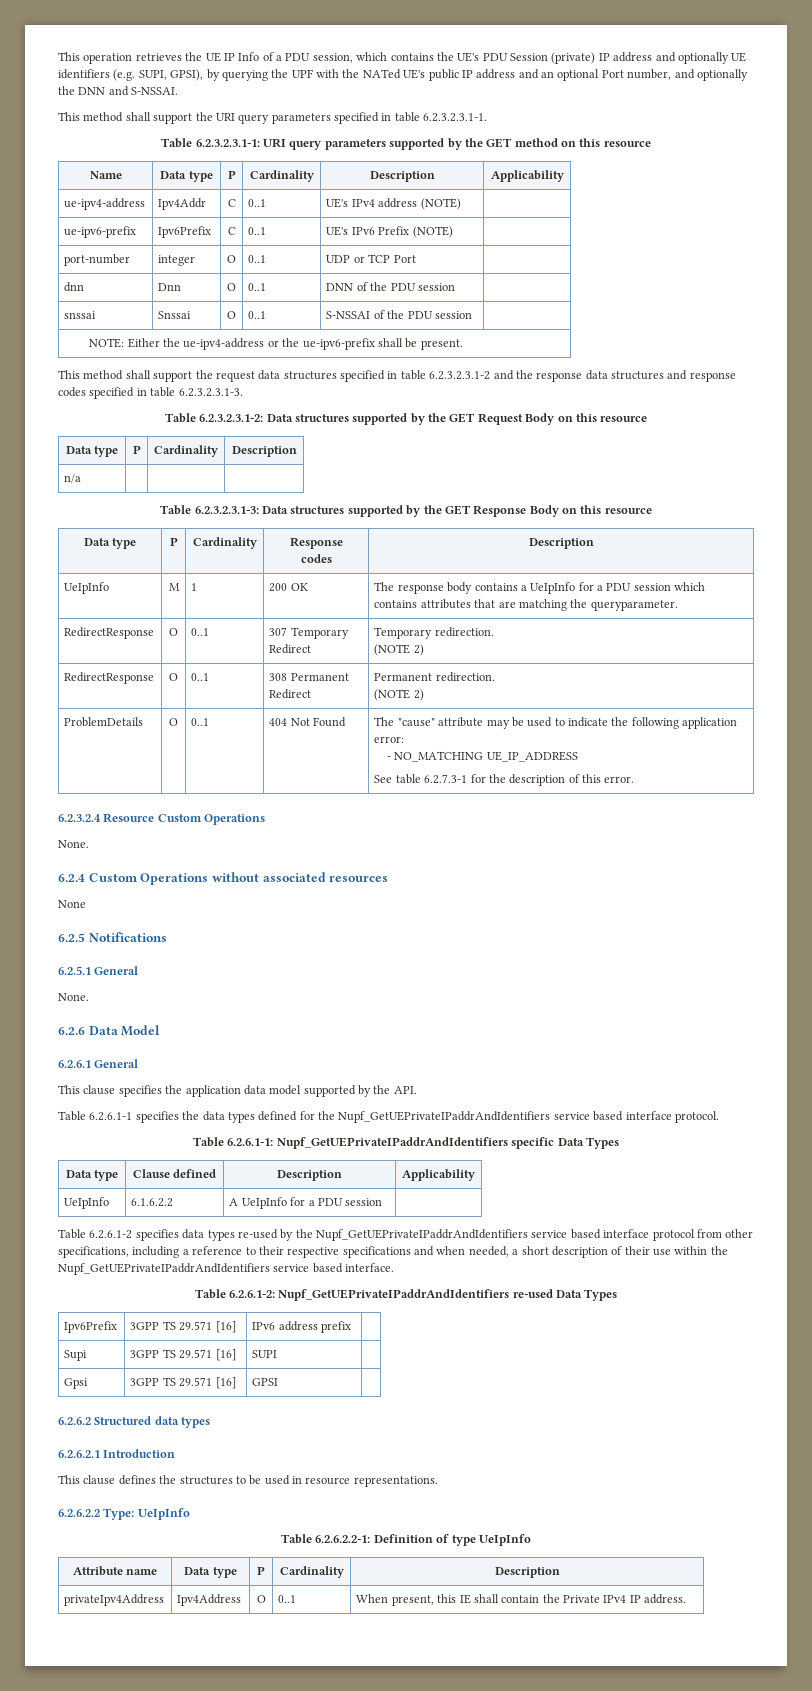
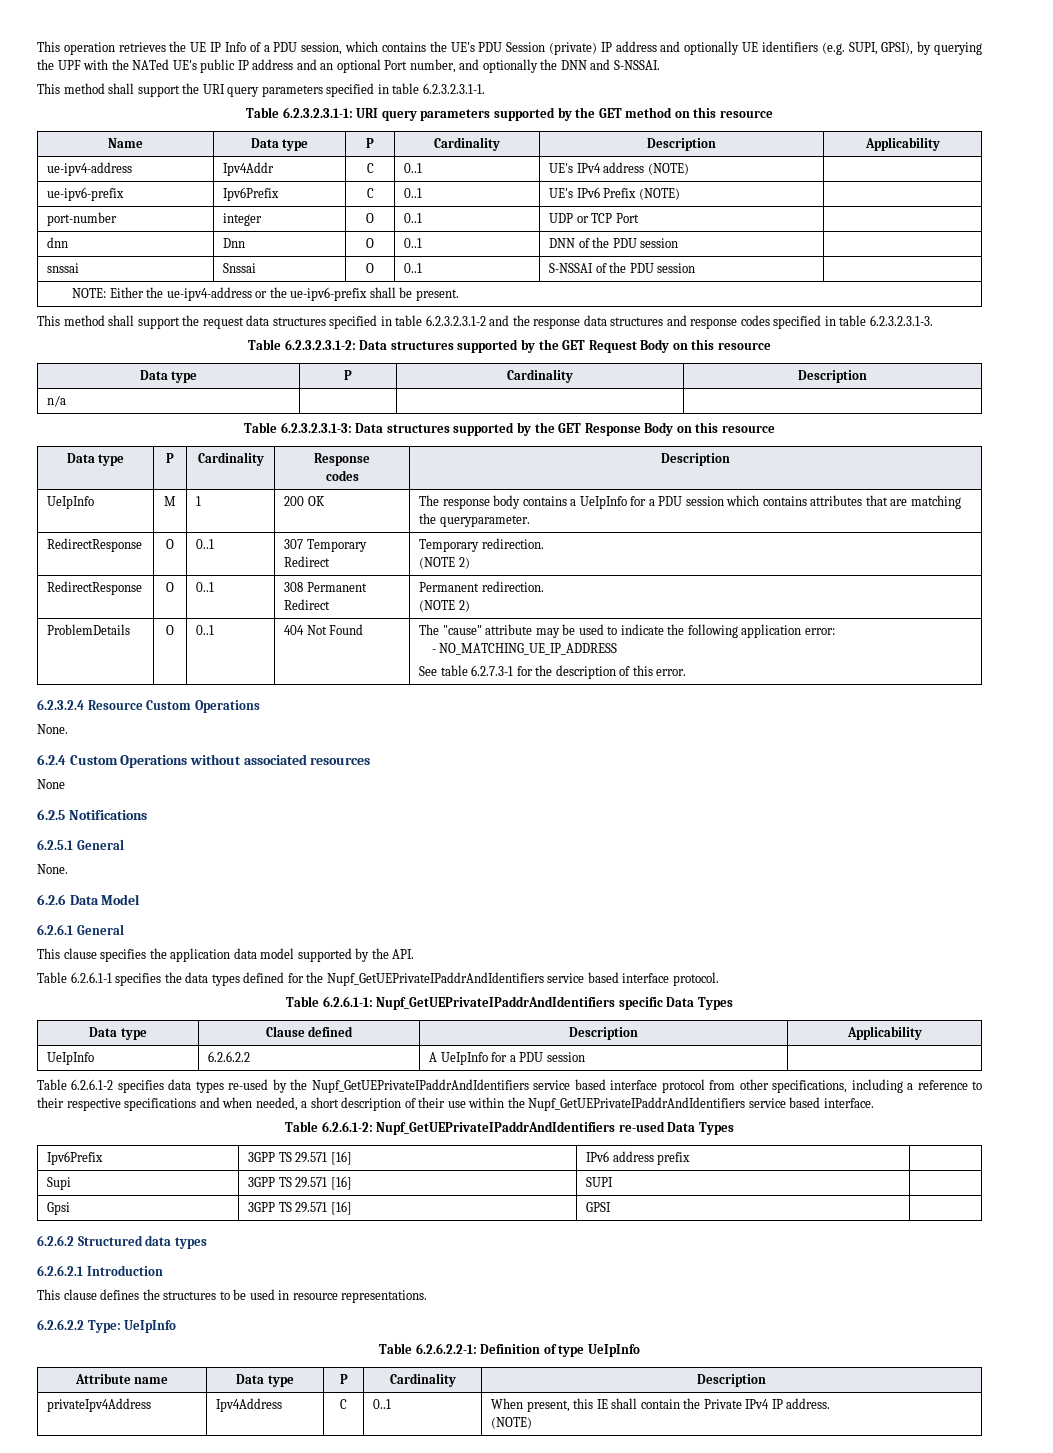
[394,751,578,762] NO_MATCHING UE_IP_ADDRESS -> [439,643,618,655] NO_MATCHING_UE_IP_ADDRESS
[131,1198,174,1207] 6.1.6.2.2 -> [208,1051,251,1062] 6.2.6.2.2
[256,1595,266,1603] O -> [340,1399,347,1409] C
(687, 1599) none -> [491,1417,533,1429] // (NOTE)

